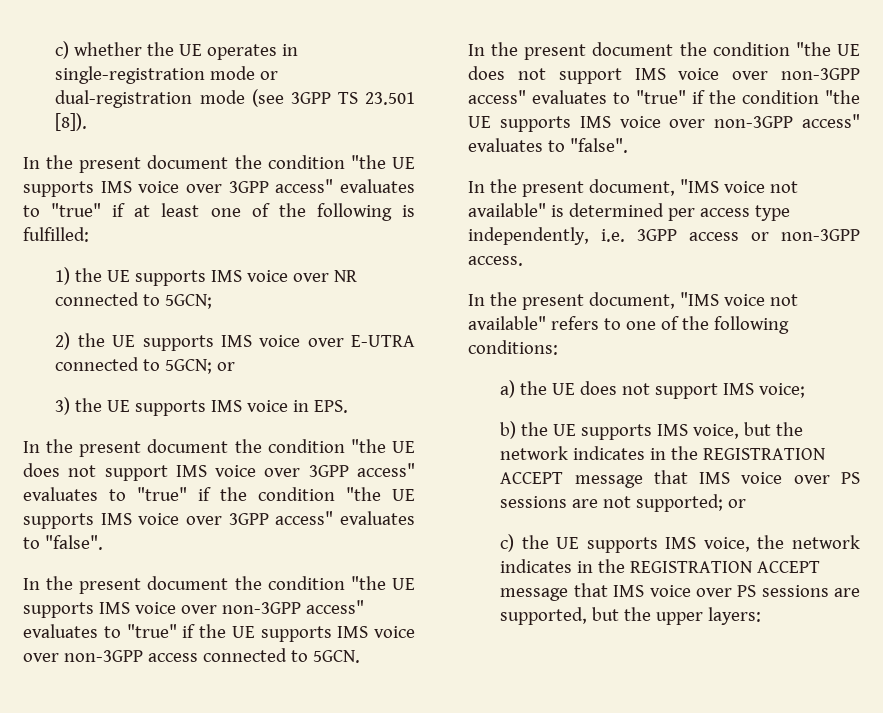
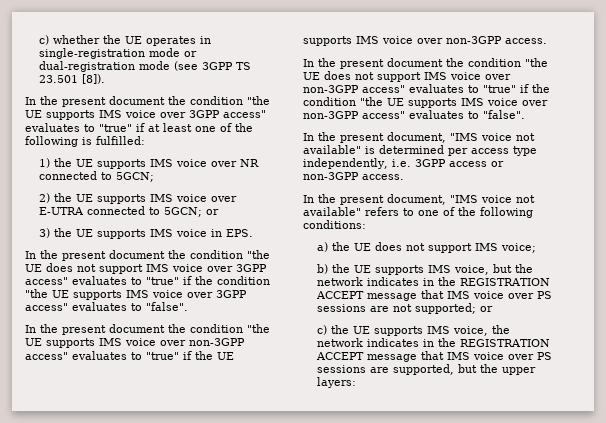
[147,648,360,663] access connected to 5GCN. -> [505,38,547,44] access.

